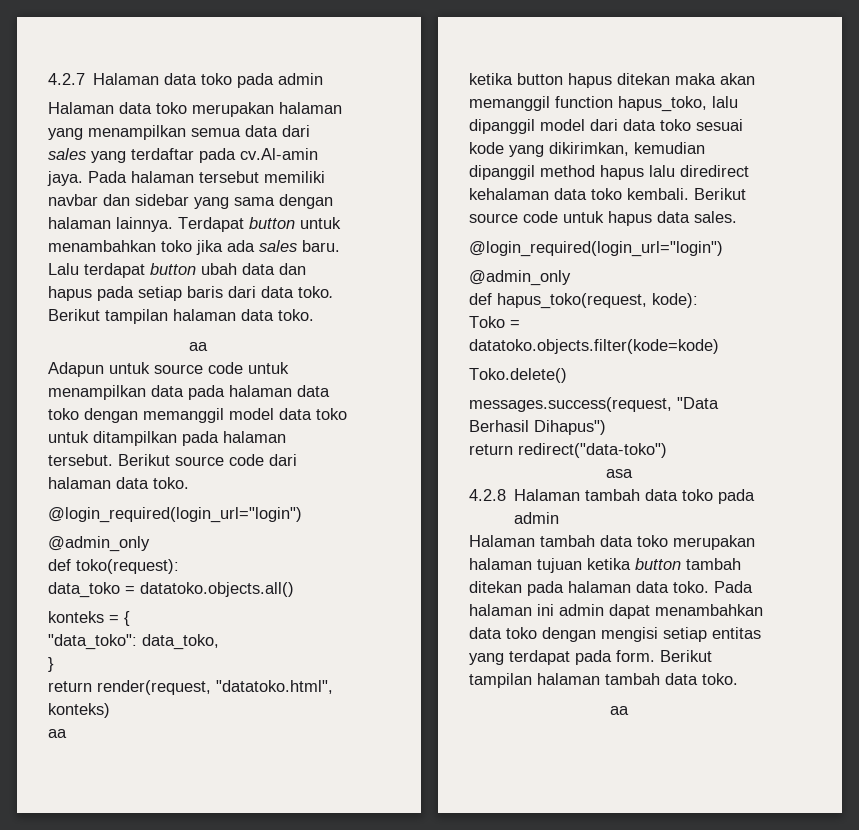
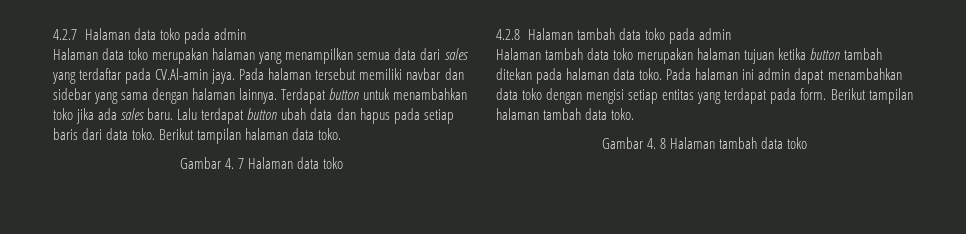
[240,148,318,160] cv.Al-amin -> [155,68,209,80] CV.Al-amin
[188,342,208,351] [48,362,289,377] [48,385,330,400] [48,408,347,423] [48,431,286,446] [48,454,297,466] [48,477,189,489] [48,507,302,523] [48,536,150,552] [48,559,179,574] [48,582,294,598] [48,611,130,626] [48,634,219,650] [48,657,54,672] [48,680,333,695] [48,703,110,718] [48,729,67,738] [469,73,755,88] [469,96,738,112] [469,119,743,134] [469,142,705,157] [469,165,749,180] [469,188,746,200] [469,211,737,226] [469,241,723,257] [469,270,571,286] [469,293,698,309] [469,316,520,328] [469,339,719,354] [469,368,567,383] [469,397,719,412] [469,420,606,435] [469,443,667,458] [605,469,633,478] aa // Adapun untuk source code untuk menampilkan data pada halaman data toko dengan memanggil model data toko untuk ditampilkan pada halaman tersebut. Berikut source code dari halaman data toko. // @login_required(login_url="login") // @admin_only // def toko(request): // data_toko = datatoko.objects.all() // konteks = { // "data_toko": data_toko, // } // return render(request, "datatoko.html", konteks) // aa // ketika button hapus ditekan maka akan memanggil function hapus_toko, lalu dipanggil model dari data toko sesuai kode yang dikirimkan, kemudian dipanggil method hapus lalu diredirect kehalaman data toko kembali. Berikut source code untuk hapus data sales. // @login_required(login_url="login") // @admin_only // def hapus_toko(request, kode): // Toko = datatoko.objects.filter(kode=kode) // Toko.delete() // messages.success(request, "Data Berhasil Dihapus") // return redirect("data-toko") // asa -> [179,157,344,169] Gambar 4. 7 Halaman data toko
[609,706,629,715] aa -> [601,137,808,149] Gambar 4. 8 Halaman tambah data toko

